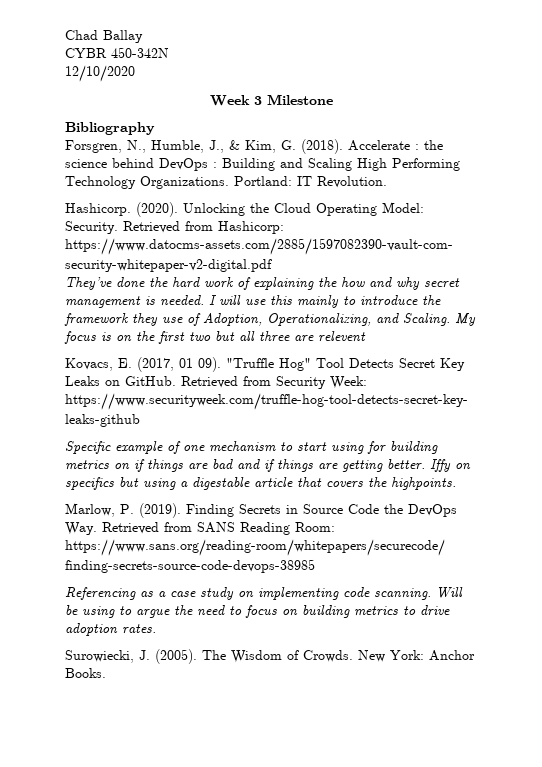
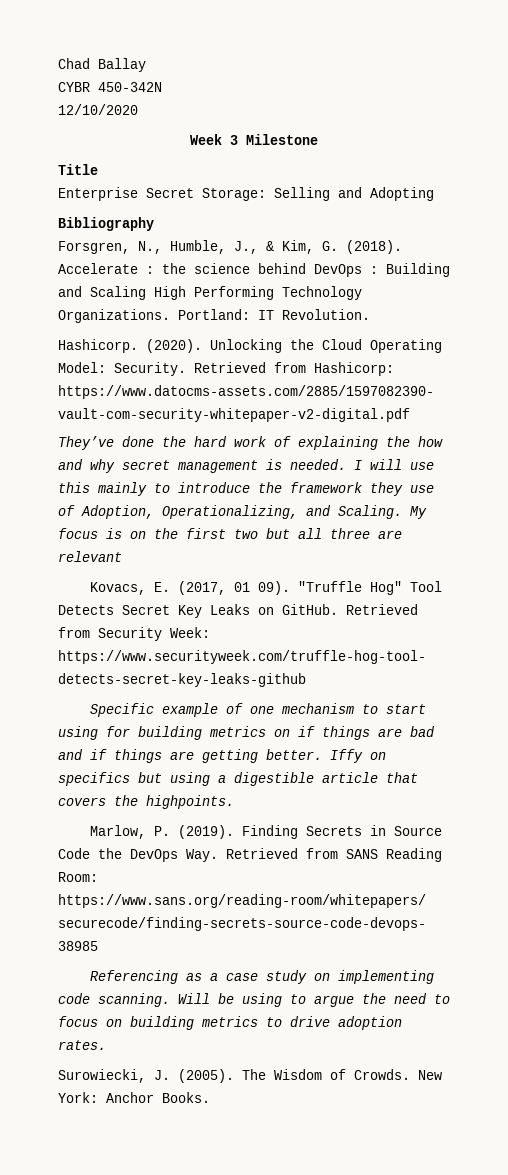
(333, 99) none -> [58,164,98,175] [58,187,434,201] // Title // Enterprise Secret Storage: Selling and Adopting
[318,331,366,342] relevent -> [58,551,122,562] relevant
[192,477,250,490] digestable -> [234,772,314,786] digestible

